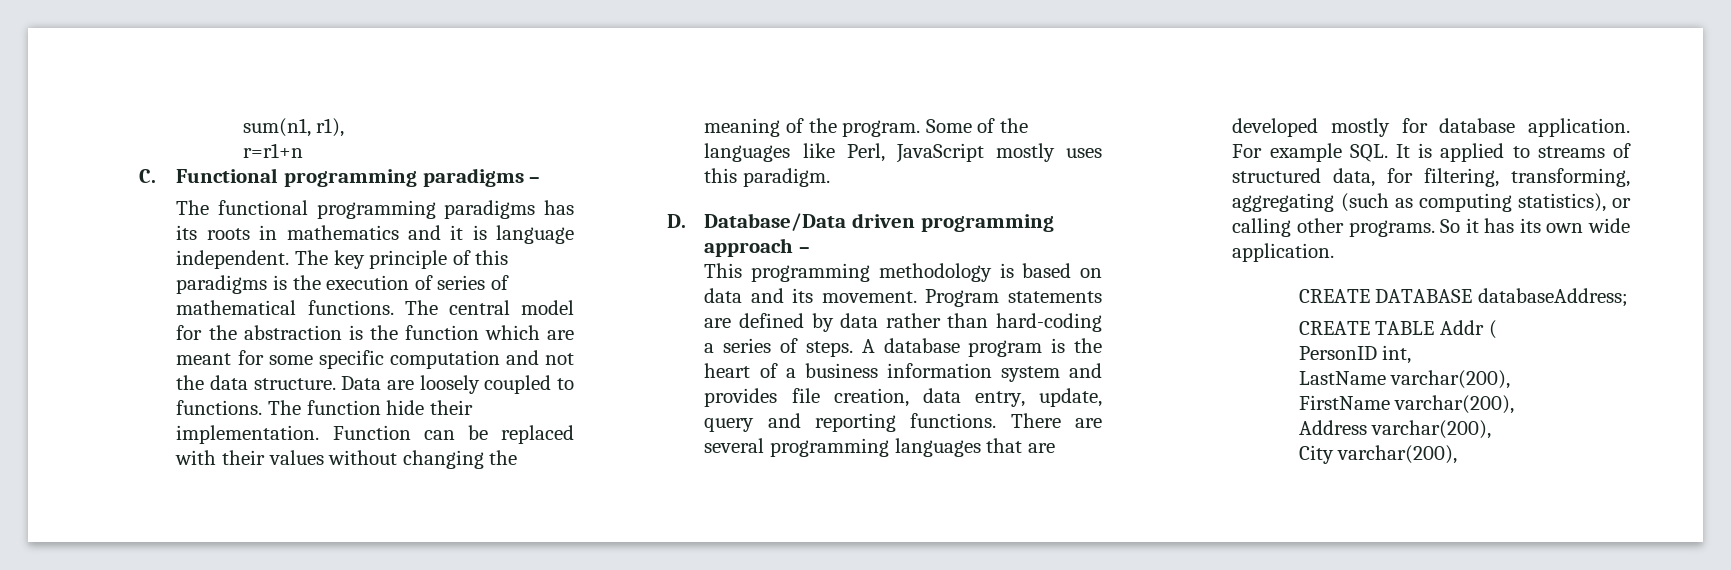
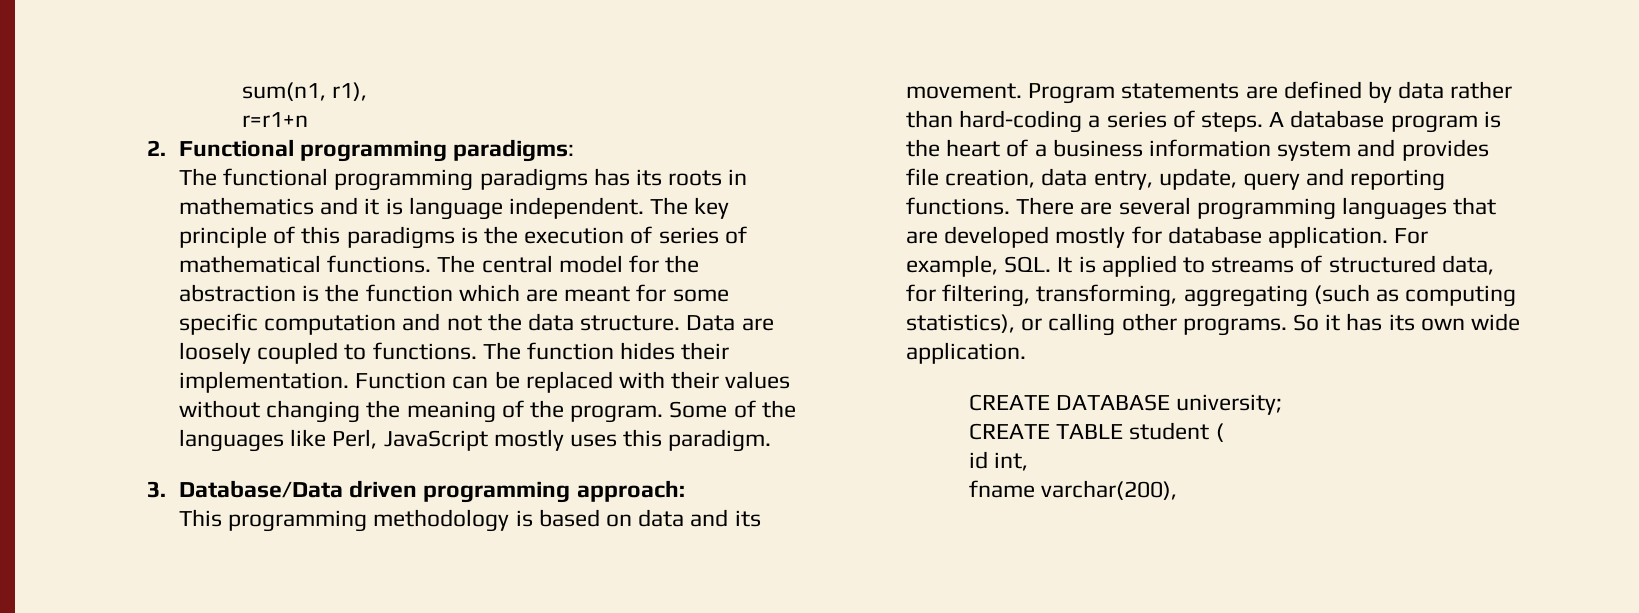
[138,169,156,183] C. -> [147,140,167,156] 2.
[422,168,541,187] paradigms – -> [453,139,575,162] paradigms:
[386,400,425,415] hide -> [620,342,676,360] hides
[666,214,686,228] D. -> [147,481,167,498] 3.
[704,238,810,257] approach – -> [576,480,685,502] approach:
[1269,143,1342,162] example -> [905,255,998,277] example,
[1477,288,1628,307] databaseAddress; -> [1176,394,1283,415] university;
[1439,320,1484,335] Addr -> [1129,422,1210,440] student
[1298,346,1377,360] PersonID -> [968,451,988,469] id
[1298,370,1511,389] [1298,395,1515,414] [1298,420,1492,439] [1298,445,1458,464] LastName varchar(200), // FirstName varchar(200), // Address varchar(200), // City varchar(200), -> [968,480,1178,500] fname varchar(200),

